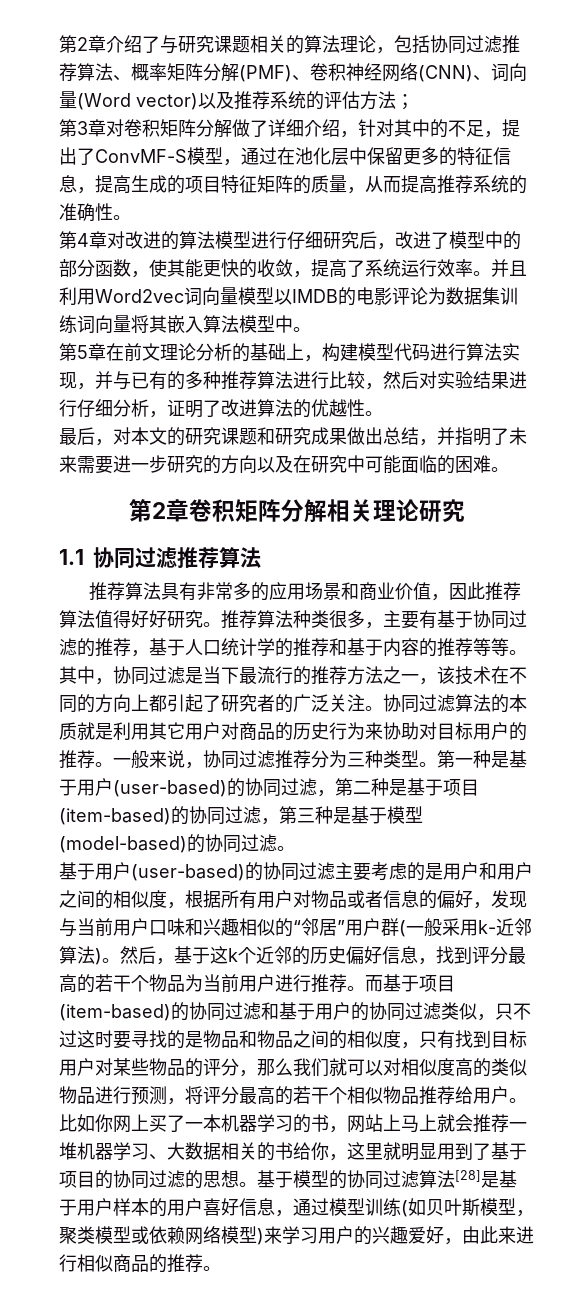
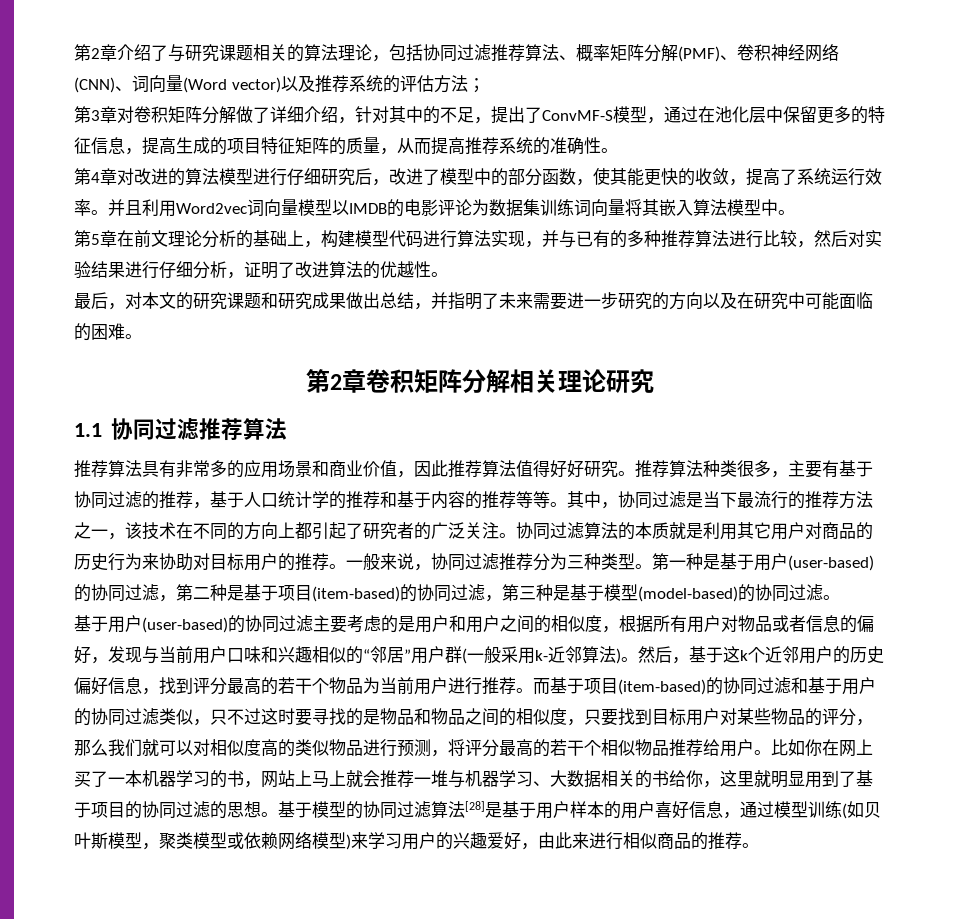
(292, 955) none -> [799,646,833,664] 用户
[437,1030,455,1049] 有 -> [601,709,618,726] 要
(113, 1123) none -> [822,739,839,756] 在
(77, 1151) none -> [448,770,465,788] 与

